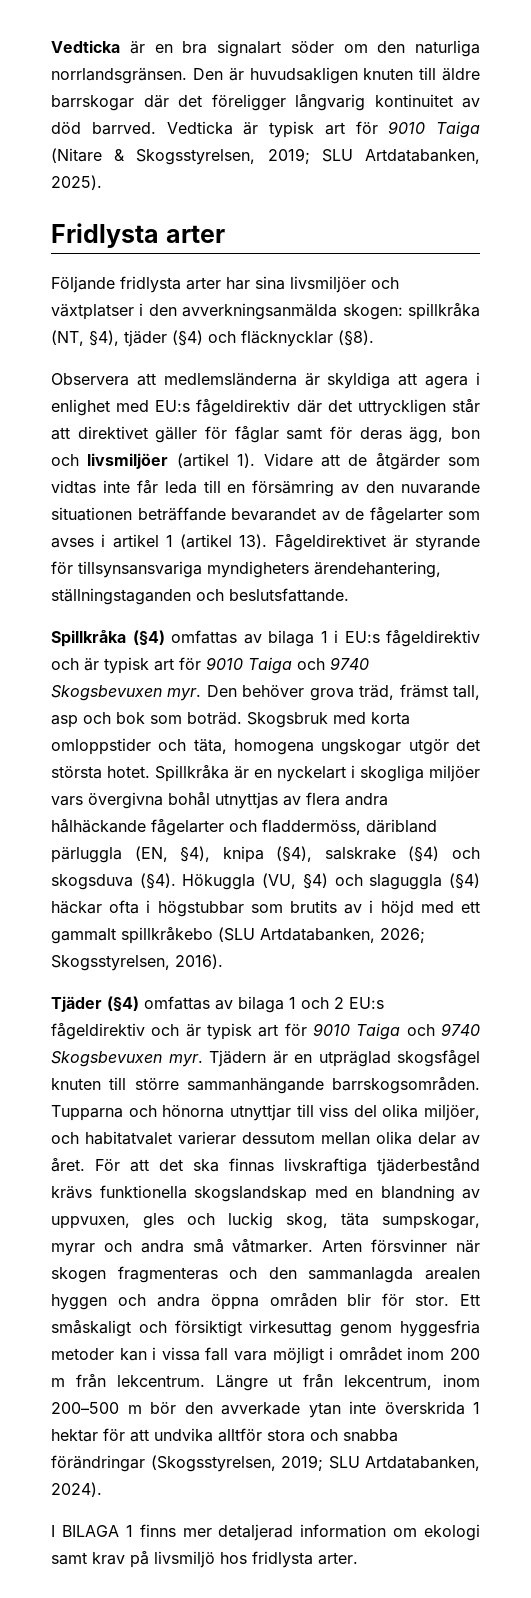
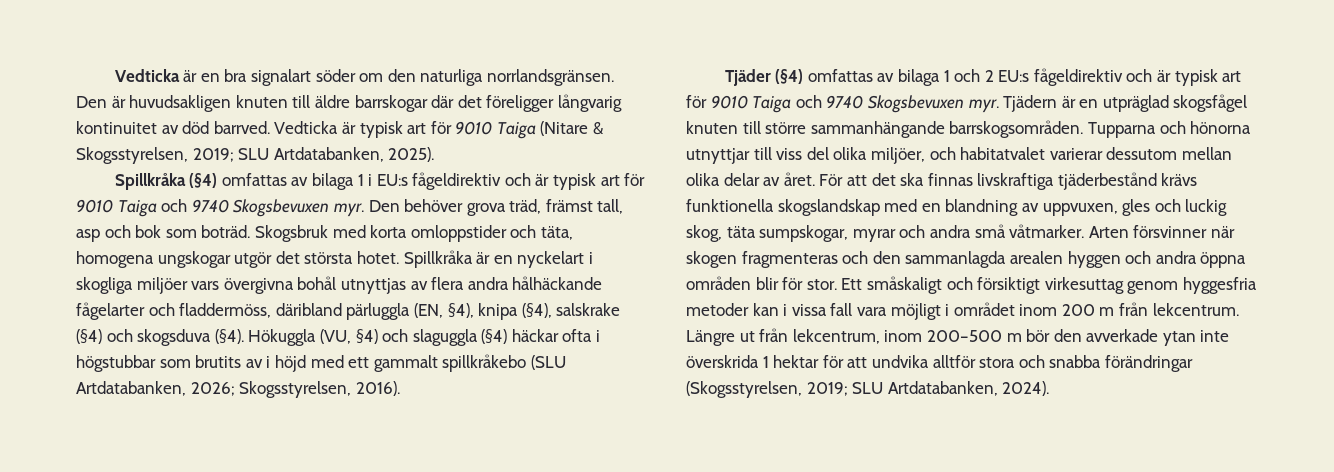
[51,223,225,248] [51,276,399,293] [51,303,480,320] [51,330,374,347] [51,372,480,389] [51,399,481,416] [51,426,480,443] [51,453,480,470] [51,480,481,497] [51,507,480,524] [51,534,480,551] [51,561,441,578] [51,588,349,605] // Fridlysta arter // Följande fridlysta arter har sina livsmiljöer och växtplatser i den avverkningsanmälda skogen: spillkråka (NT, §4), tjäder (§4) och fläcknycklar (§8). // Observera att medlemsländerna är skyldiga att agera i enlighet med EU:s fågeldirektiv där det uttryckligen står att direktivet gäller för fåglar samt för deras ägg, bon och livsmiljöer (artikel 1). Vidare att de åtgärder som vidtas inte får leda till en försämring av den nuvarande situationen beträffande bevarandet av de fågelarter som avses i artikel 1 (artikel 13). Fågeldirektivet är styrande för tillsynsansvariga myndigheters ärendehantering, ställningstaganden och beslutsfattande. -> (435, 154) none
[51,1524,480,1541] [51,1551,358,1568] // I BILAGA 1 finns mer detaljerad information om ekologi samt krav på livsmiljö hos fridlysta arter. -> (1050, 388) none

